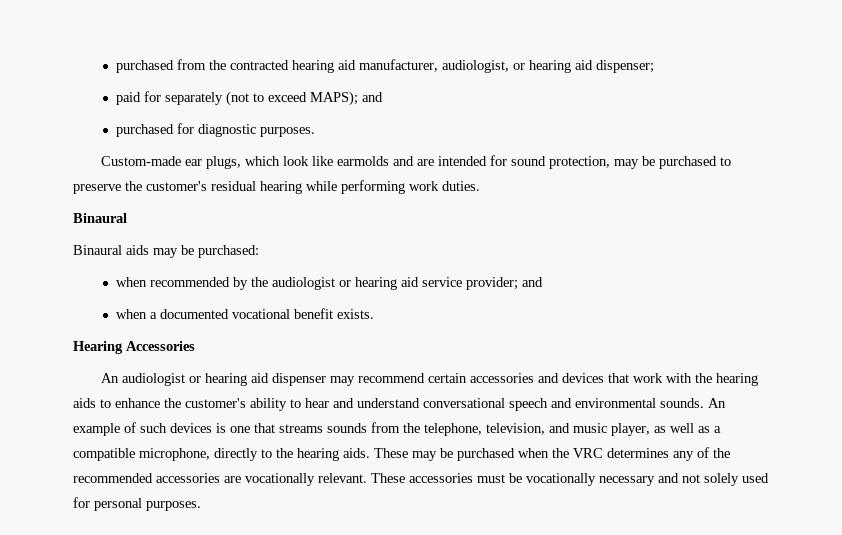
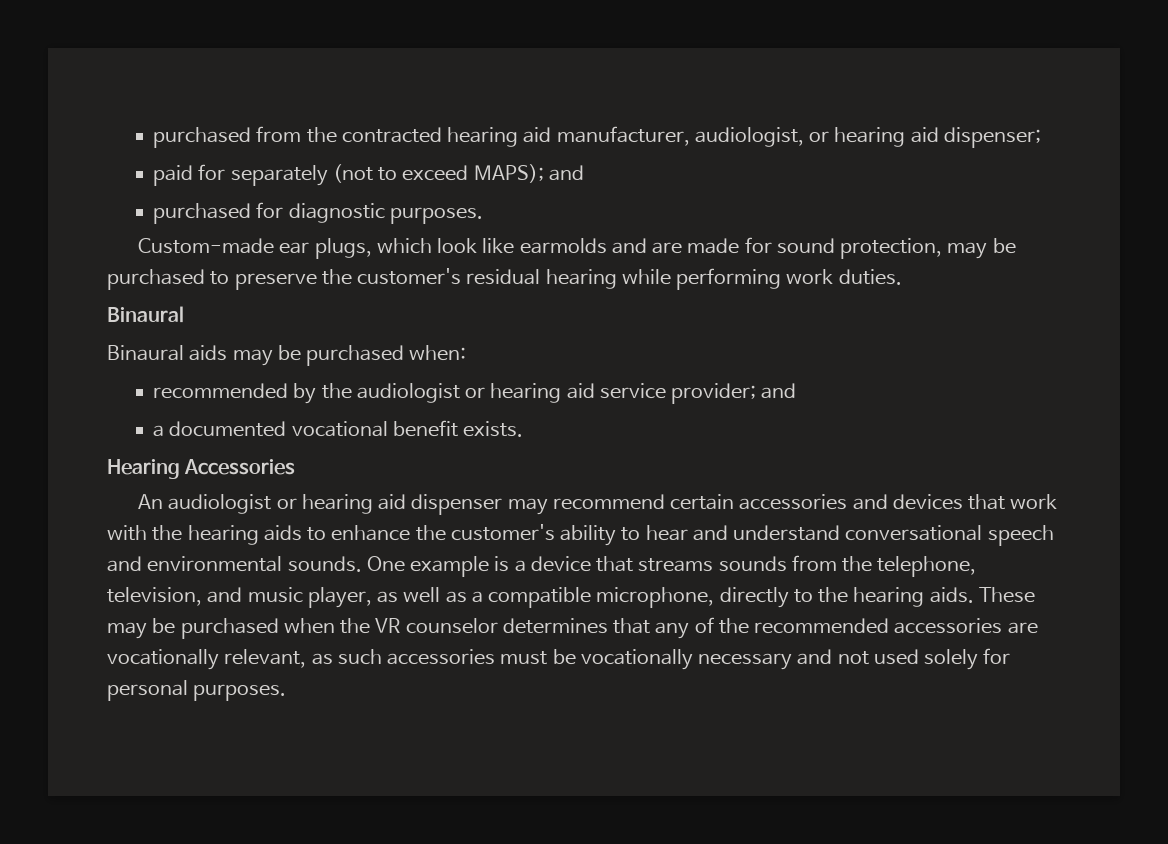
[437,156,487,166] intended -> [687,238,740,254] made
[198,245,259,258] [116,277,148,287] purchased: // when -> [306,345,467,366] purchased when: //
[116,309,148,319] when -> (797, 391) none
[708,398,726,408] [73,422,250,436] An example of such devices is one -> [366,556,591,577] One example is a device
[573,448,669,458] VRC determines -> [375,618,651,634] VR counselor determines that
[318,473,405,483] relevant. These -> [224,649,382,668] relevant, as such
[704,473,769,486] solely used -> [873,649,979,670] used solely

